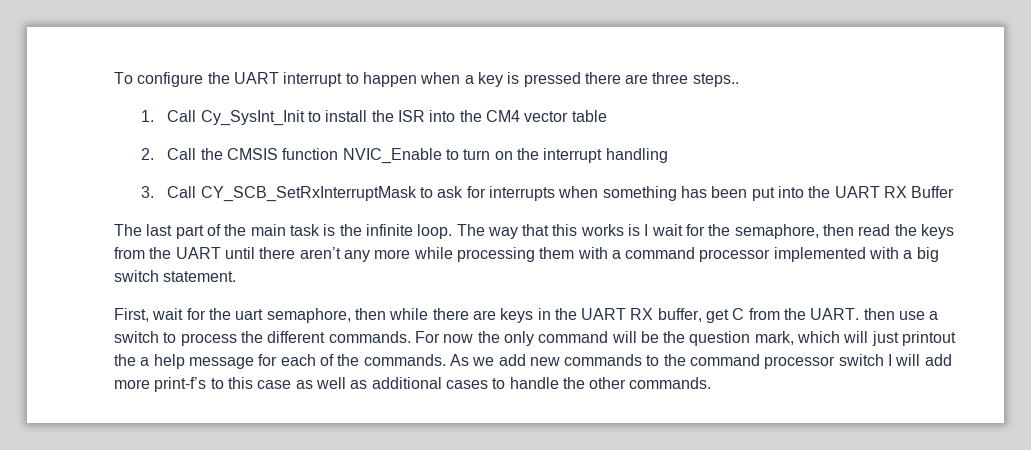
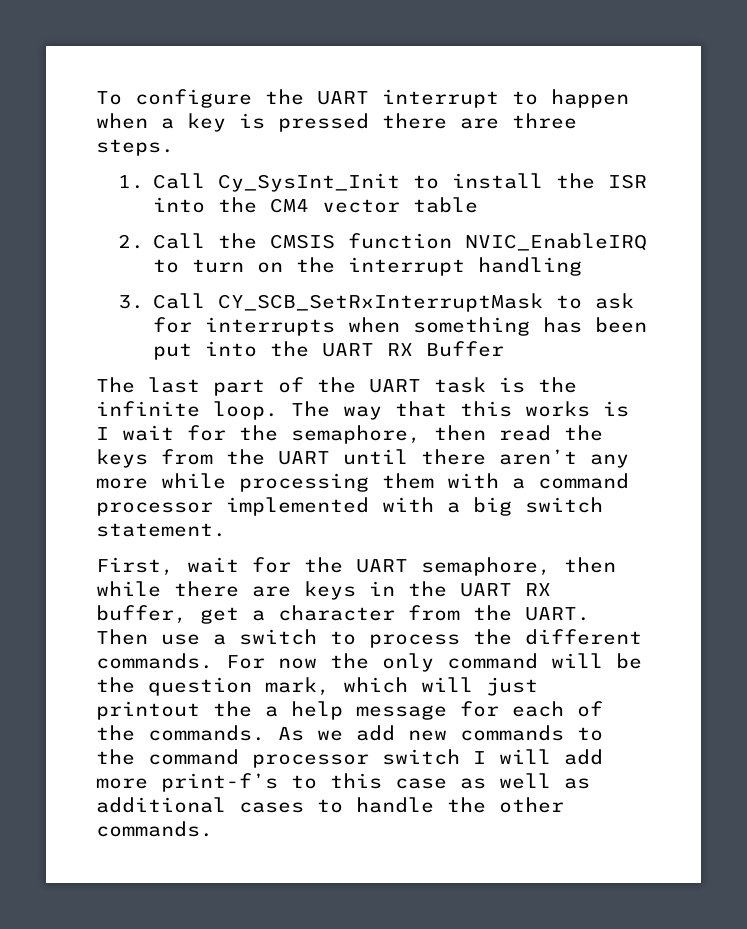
[692,73,739,87] steps.. -> [96,139,174,156] steps.
[342,148,442,164] NVIC_Enable -> [465,233,648,251] NVIC_EnableIRQ
[250,224,286,236] main -> [369,379,421,393] UART
[235,309,264,320] uart -> [356,559,408,573] UART
[732,308,745,320] C -> [252,605,395,621] a character
[863,308,895,320] then -> [96,629,148,645] Then

